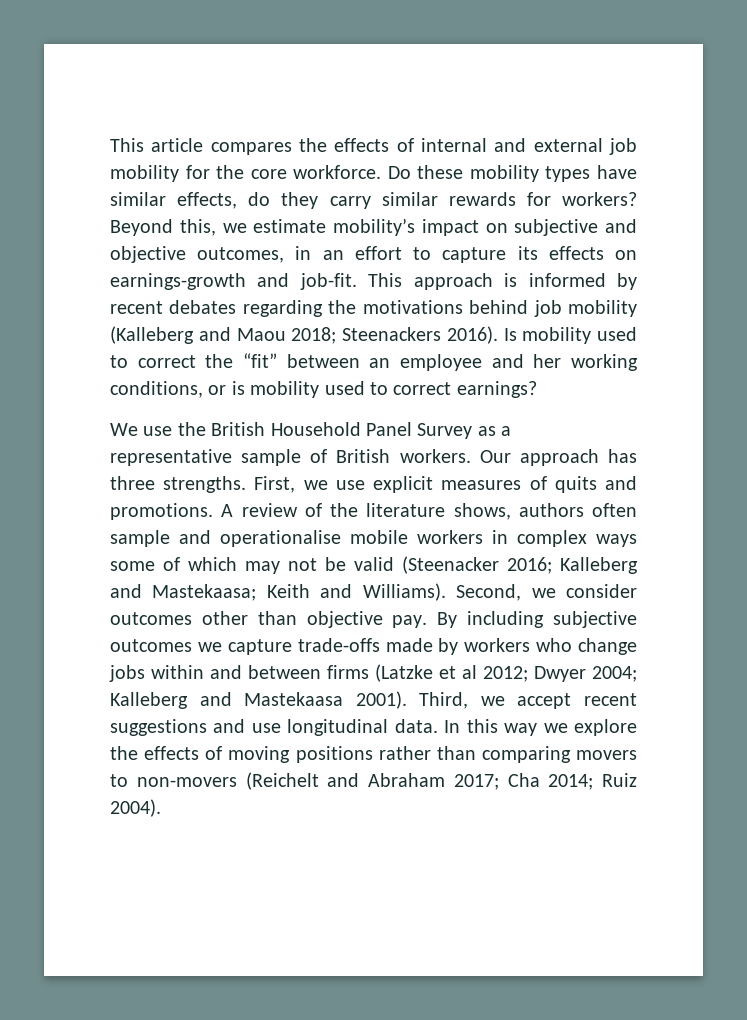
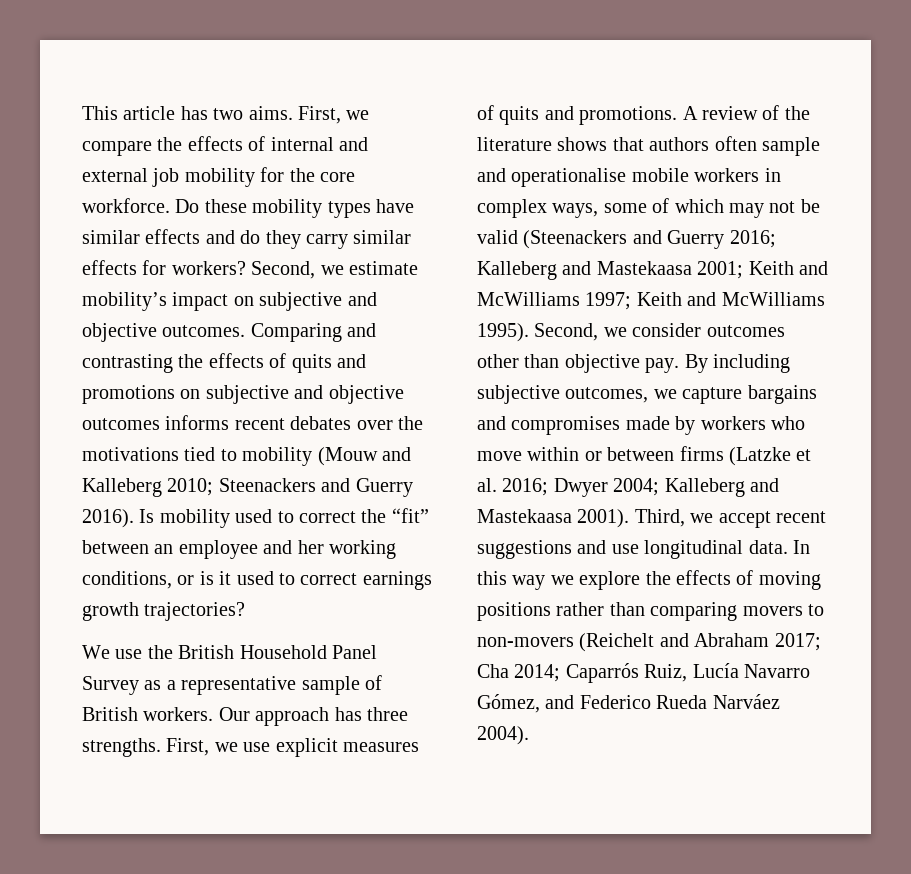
[210,142,292,155] compares -> [180,106,370,124] [82,141,152,156] has two aims. First, we compare
[177,192,238,209] effects, -> [145,229,235,244] effects and
[448,192,516,206] rewards -> [82,260,137,275] effects
[110,219,216,236] Beyond this, -> [251,261,316,279] Second,
[197,246,637,263] [110,273,637,290] outcomes, in an effort to capture its effects on earnings-growth and job-fit. This approach is informed by -> [162,323,377,342] [82,353,366,373] [82,385,404,404] [82,415,230,430] outcomes. Comparing and contrasting the effects of quits and promotions on subjective and objective outcomes informs
[242,300,323,317] regarding -> [356,420,393,430] over
[469,300,637,317] [110,326,441,344] behind job mobility (Kalleberg and Maou 2018; Steenackers -> [184,447,411,466] [82,478,413,497] tied to mobility (Mouw and Kalleberg 2010; Steenackers and Guerry
[250,381,537,398] mobility used to correct earnings? -> [219,571,432,590] [82,602,246,621] it used to correct earnings growth trajectories?
[453,503,511,520] shows, -> [557,137,644,151] shows that
[596,534,637,547] ways -> [552,203,599,218] ways,
[402,556,638,574] [110,583,446,601] (Steenacker 2016; Kalleberg and Mastekaasa; Keith and Williams). -> [523,230,776,249] [477,261,828,280] [477,292,825,310] [477,323,529,342] (Steenackers and Guerry 2016; Kalleberg and Mastekaasa 2001; Keith and McWilliams 1997; Keith and McWilliams 1995).
[110,639,192,652] outcomes -> [565,387,649,403] outcomes,
[297,638,380,652] trade-offs -> [747,385,817,404] [477,416,621,435] bargains and compromises
[578,638,637,655] [109,665,242,682] change jobs within and -> [477,447,602,461] move within or
[462,665,528,682] al 2012; -> [477,478,549,496] al. 2016;
[602,773,637,787] Ruiz -> [565,663,810,683] [477,694,780,713] Caparrós Ruiz, Lucía Navarro Gómez, and Federico Rueda Narváez

